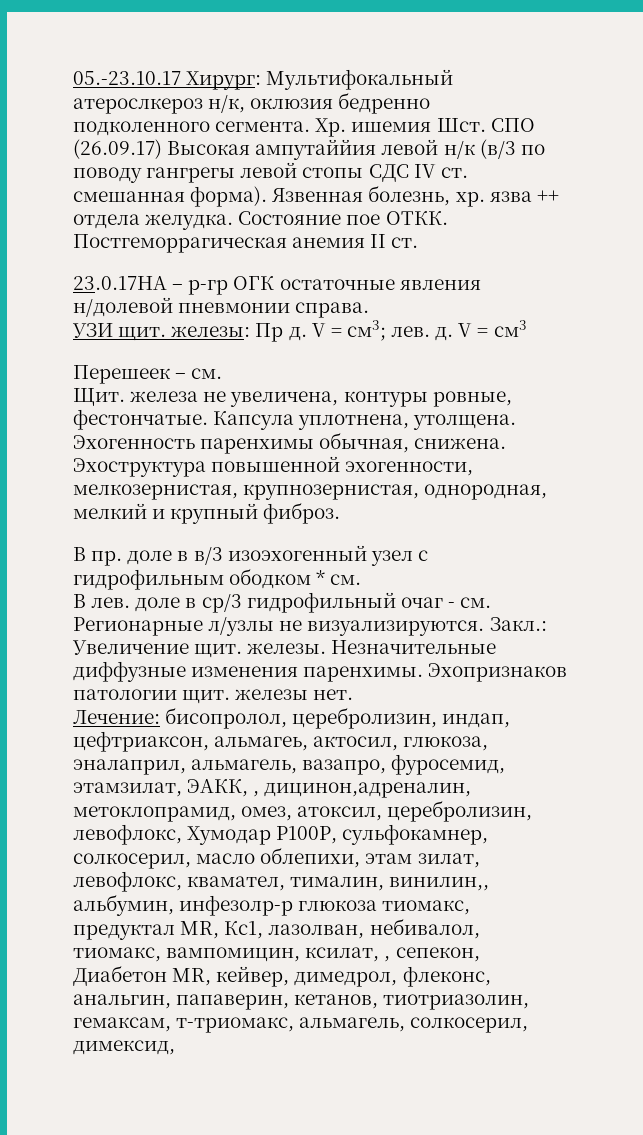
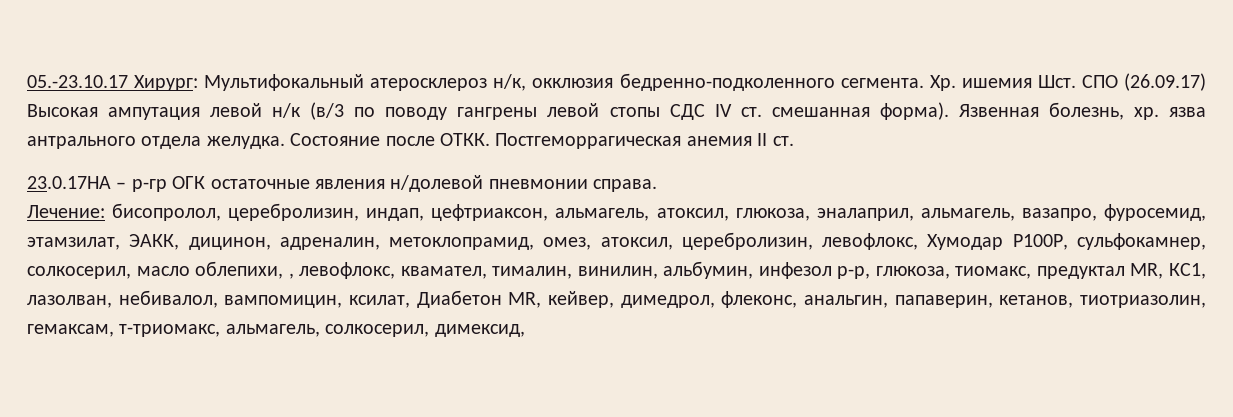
[73,92,431,114] [73,121,210,136] атерослкероз н/к, оклюзия бедренно подколенного -> [370,73,835,91] атеросклероз н/к, окклюзия бедренно-подколенного
[255,139,377,160] ампутаййия -> [108,107,201,120] ампутация
[146,167,236,183] гангрегы -> [457,107,538,120] гангрены
[536,190,559,202] ++ -> [27,136,136,149] антрального
[346,214,381,225] пое -> [385,136,435,146] после
[72,320,527,342] [73,365,223,384] [73,388,512,407] [73,409,517,430] [73,432,507,454] [73,456,474,477] [73,484,548,500] [73,502,341,524] [73,545,428,566] [73,568,362,590] [73,592,492,613] [73,617,547,636] [72,640,497,658] [73,661,568,682] [73,689,354,704] // УЗИ щит. железы: Пр д. V = см3; лев. д. V = см3 // Перешеек – см. // Щит. железа не увеличена, контуры ровные, фестончатые. Капсула уплотнена, утолщена. Эхогенность паренхимы обычная, снижена. Эхоструктура повышенной эхогенности, мелкозернистая, крупнозернистая, однородная, мелкий и крупный фиброз. // В пр. доле в в/3 изоэхогенный узел с гидрофильным ободком * см. // В лев. доле в ср/3 гидрофильный очаг - см. Регионарные л/узлы не визуализируются. Закл.: Увеличение щит. железы. Незначительные диффузные изменения паренхимы. Эхопризнаков патологии щит. железы нет. -> (658, 185) none
[214,736,399,751] альмагеь, актосил, -> [555,208,729,221] альмагель, атоксил,
[253,782,472,798] , дицинон,адреналин, -> [188,237,380,250] дицинон, адреналин,
[365,853,480,868] этам зилат, -> [288,273,294,279] ,
[389,877,490,891] [73,894,378,916] винилин,, альбумин, инфезолр-р глюкоза -> [577,261,950,279] винилин, альбумин, инфезол р-р, глюкоза,
[224,921,264,939] Кс1, -> [1168,263,1206,279] КС1,
[73,947,161,962] тиомакс, -> (218, 299) none
[384,947,480,962] , сепекон, -> (411, 301) none

